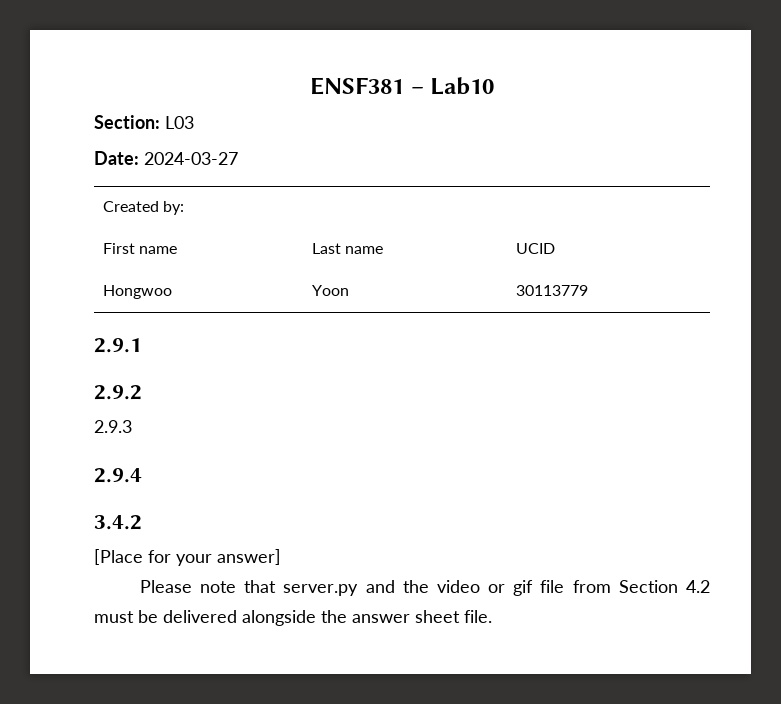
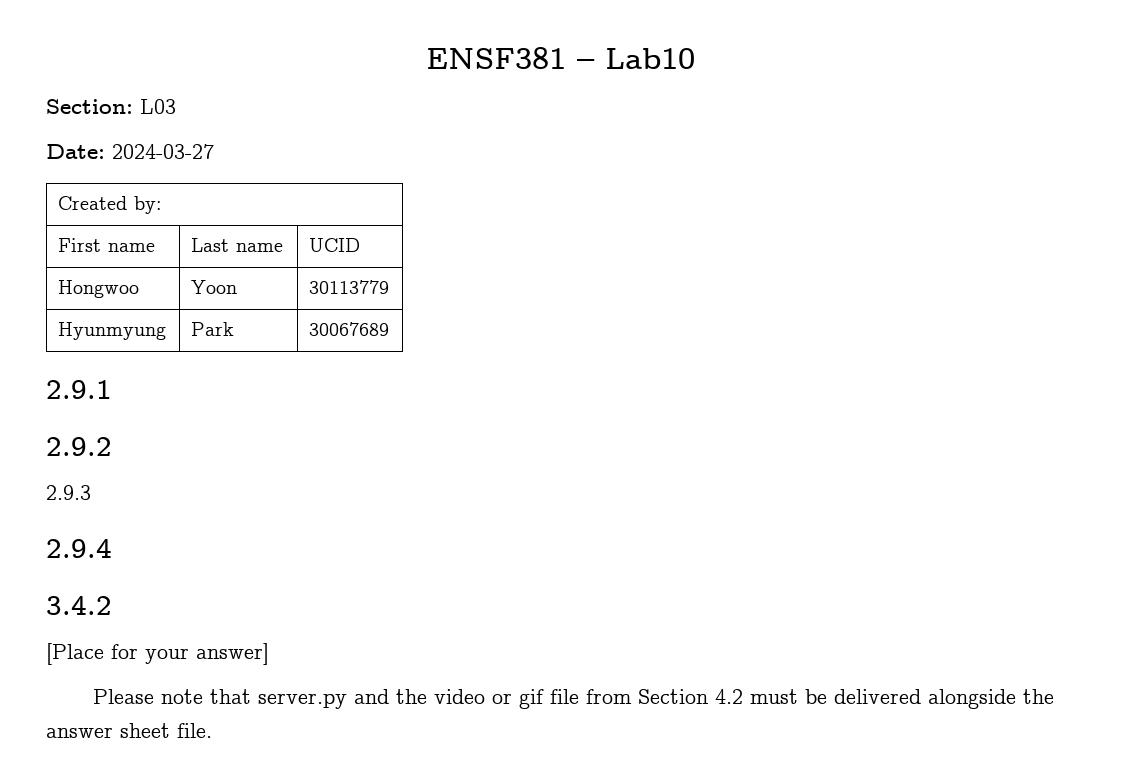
(588, 290) none -> [58,322,167,340] [191,322,235,336] [309,322,390,336] // Hyunmyung | Park | 30067689

